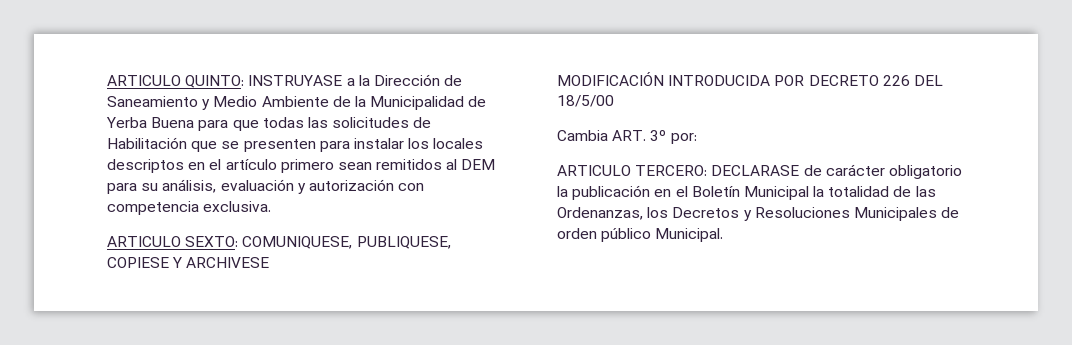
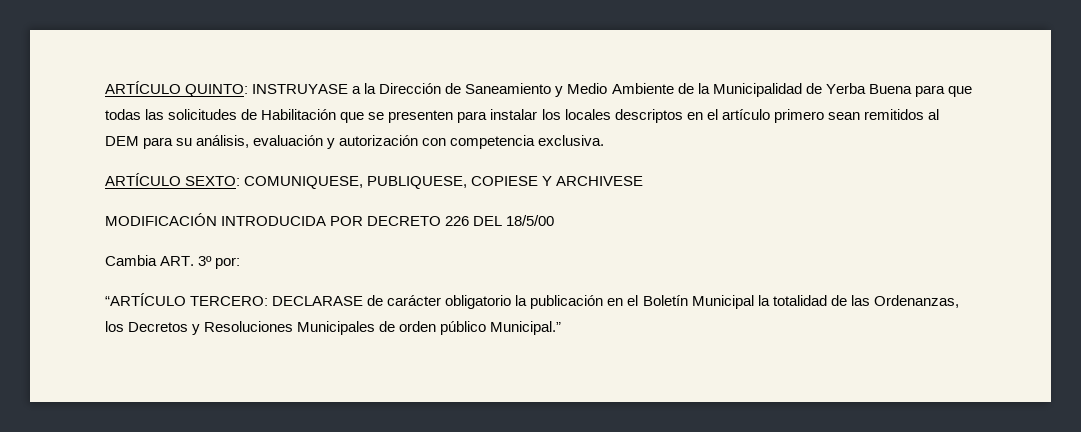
[107,75,181,86] ARTICULO -> [105,81,181,94] ARTÍCULO
[107,236,181,247] ARTICULO -> [105,173,181,186] ARTÍCULO
[557,165,631,176] ARTICULO -> [105,293,186,306] “ARTÍCULO
[655,228,724,242] Municipal. -> [490,321,562,335] Municipal.”

